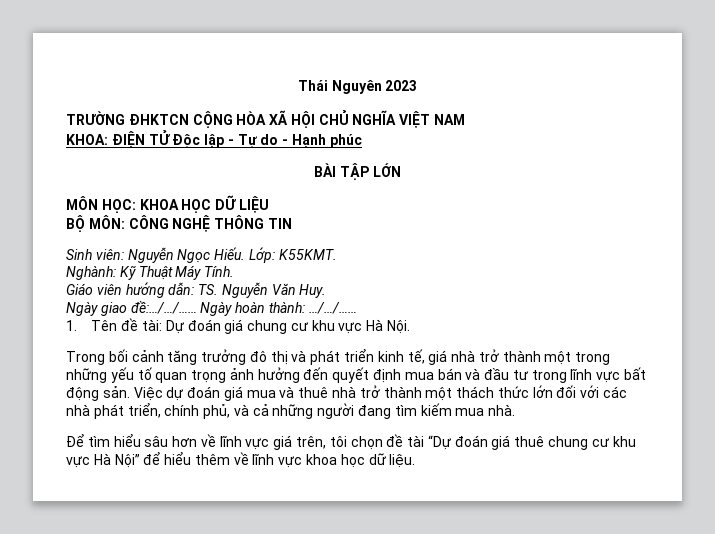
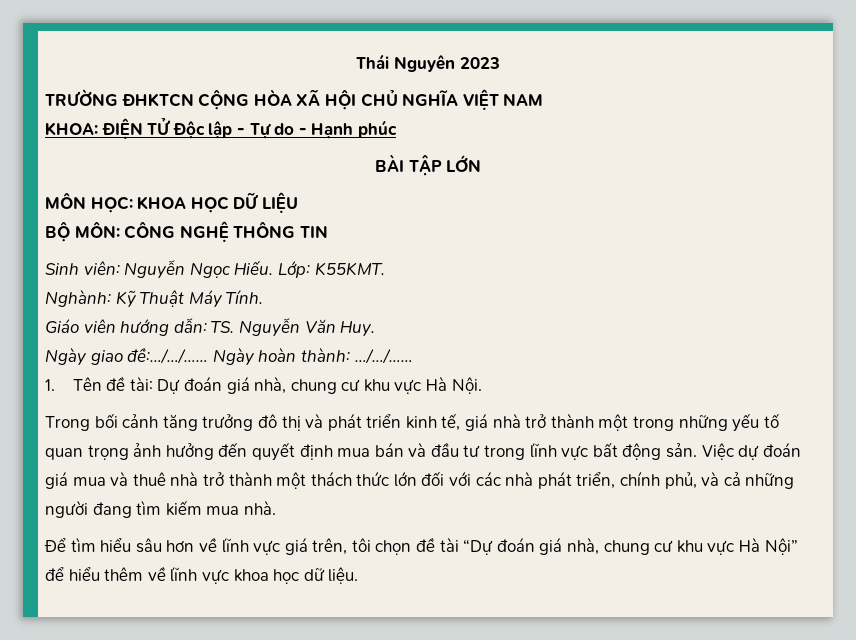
(244, 326) none -> [254,376,287,394] nhà,
[514,436,545,447] thuê -> [567,537,600,555] nhà,

